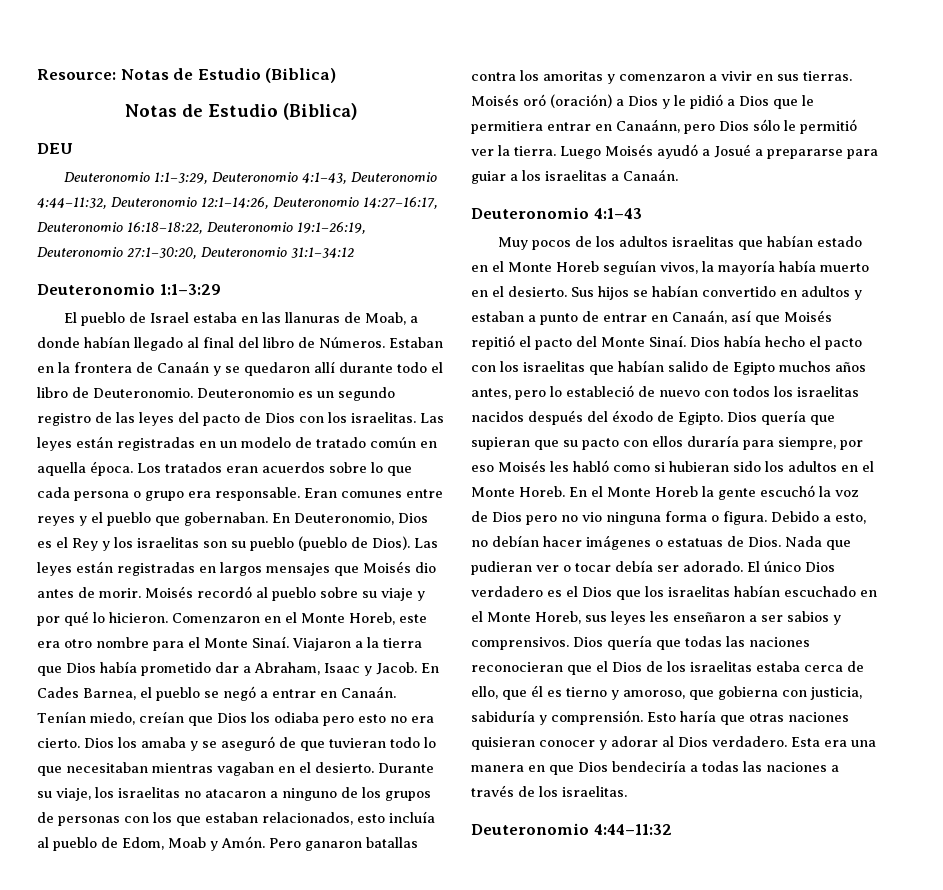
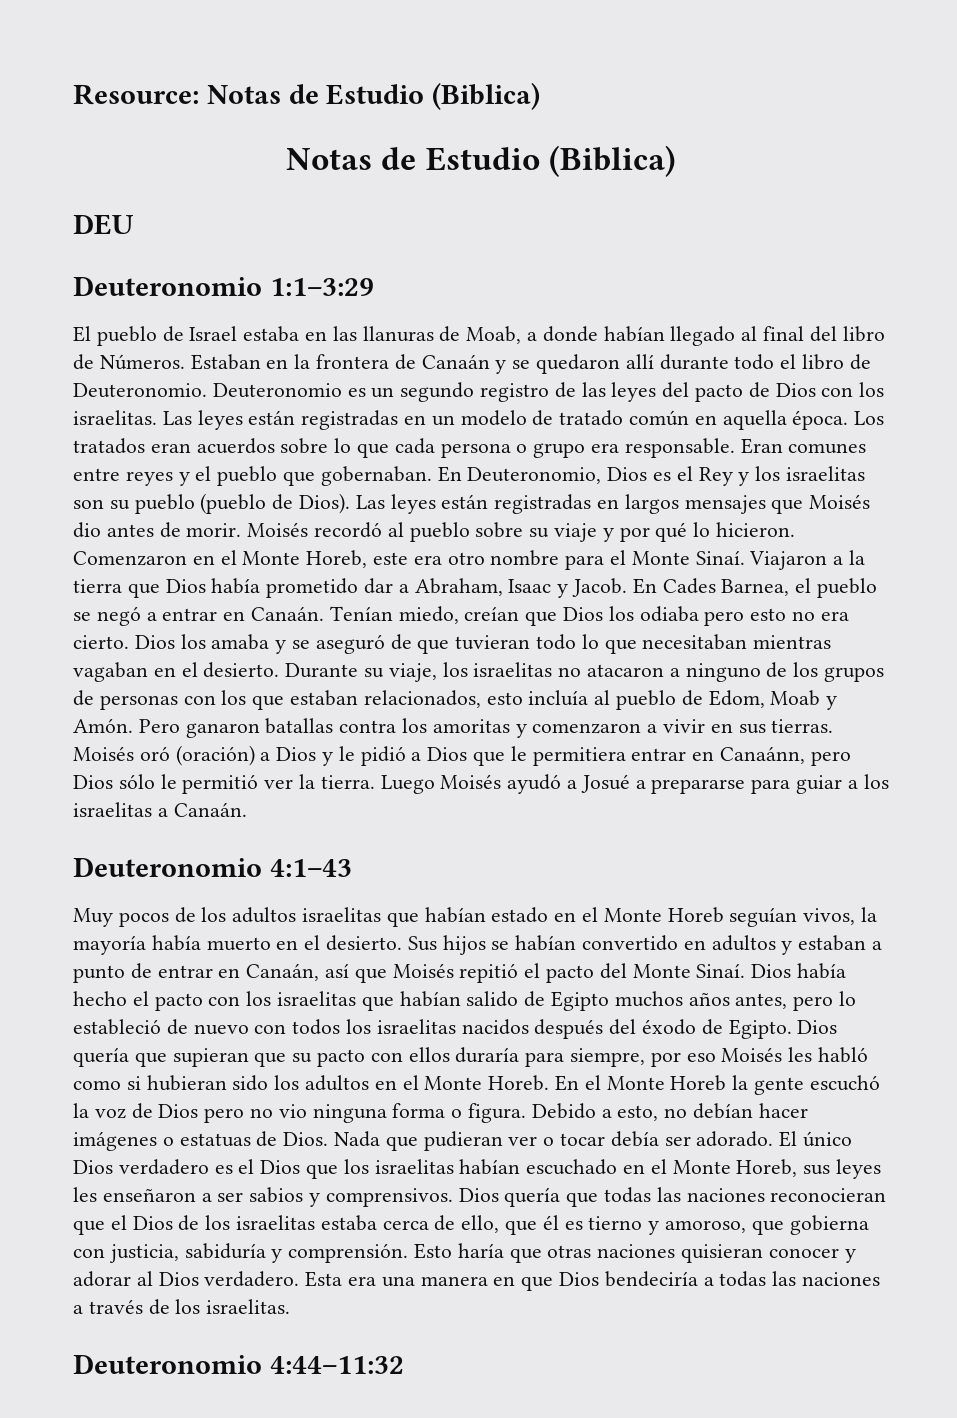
[64,172,438,184] [37,197,438,209] [37,222,366,234] [37,247,354,259] // Deuteronomio 1:1–3:29, Deuteronomio 4:1–43, Deuteronomio 4:44–11:32, Deuteronomio 12:1–14:26, Deuteronomio 14:27–16:17, Deuteronomio 16:18–18:22, Deuteronomio 19:1–26:19, Deuteronomio 27:1–30:20, Deuteronomio 31:1–34:12 -> (134, 224) none

